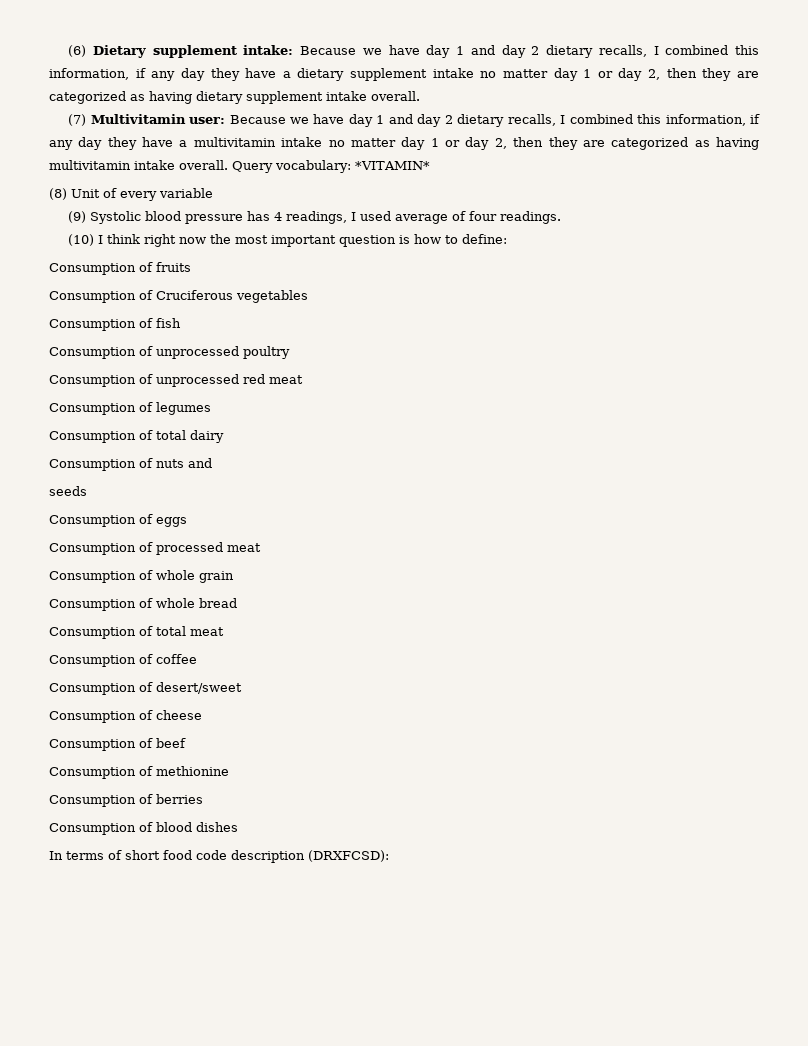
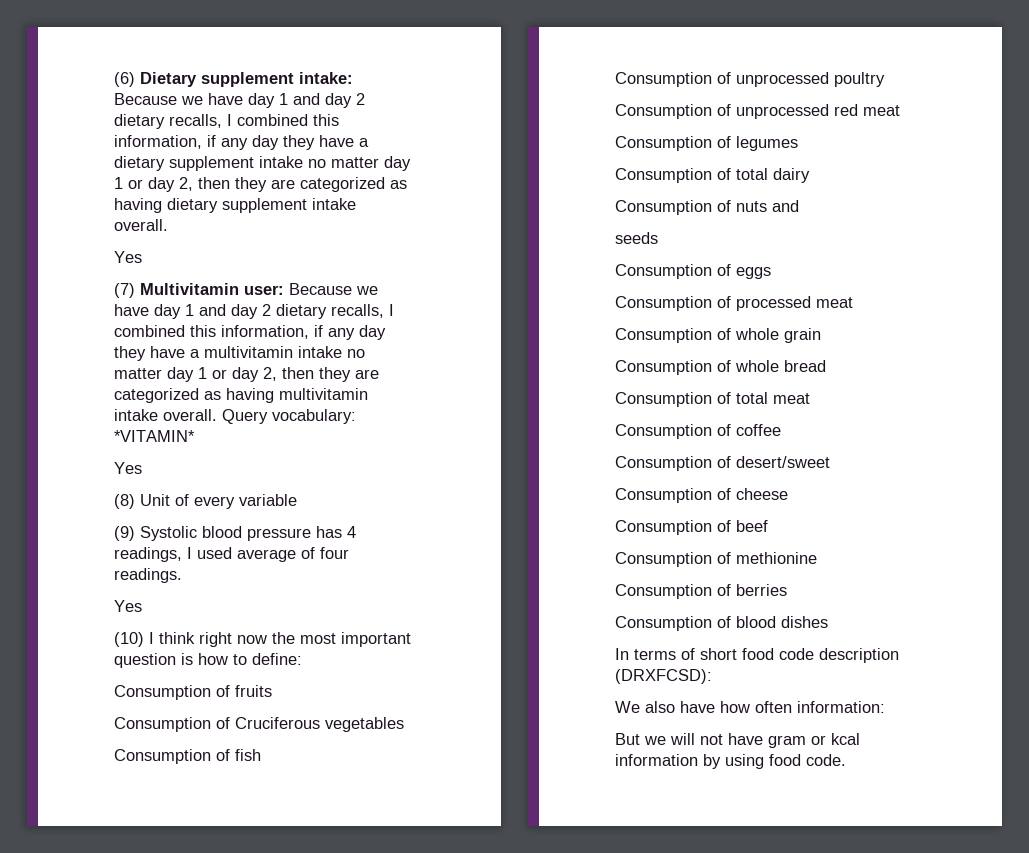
(420, 96) none -> [114,251,142,263] // Yes
(430, 165) none -> [114,462,142,474] // Yes
(562, 217) none -> [114,600,142,612] // Yes
(389, 856) none -> [615,701,885,713] [615,733,860,748] [615,754,846,769] // We also have how often information: // But we will not have gram or kcal information by using food code.

